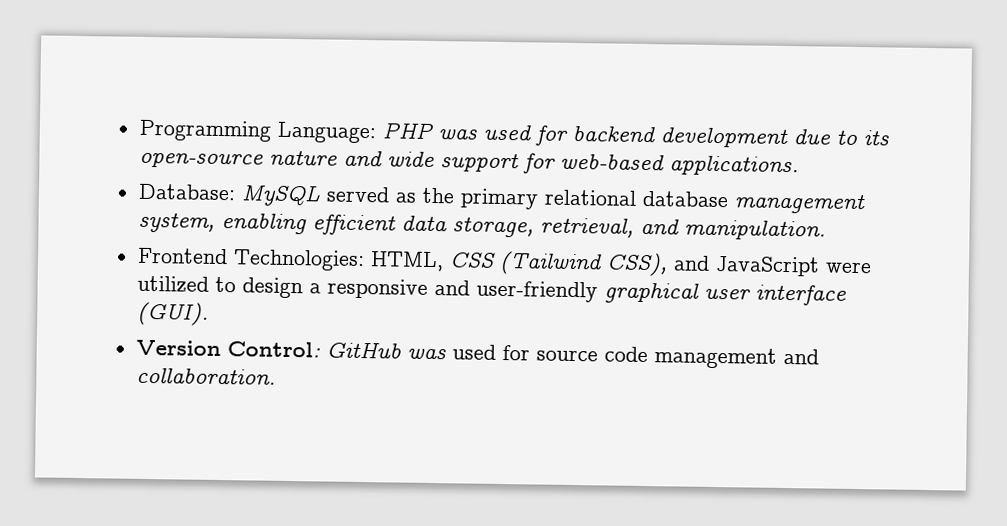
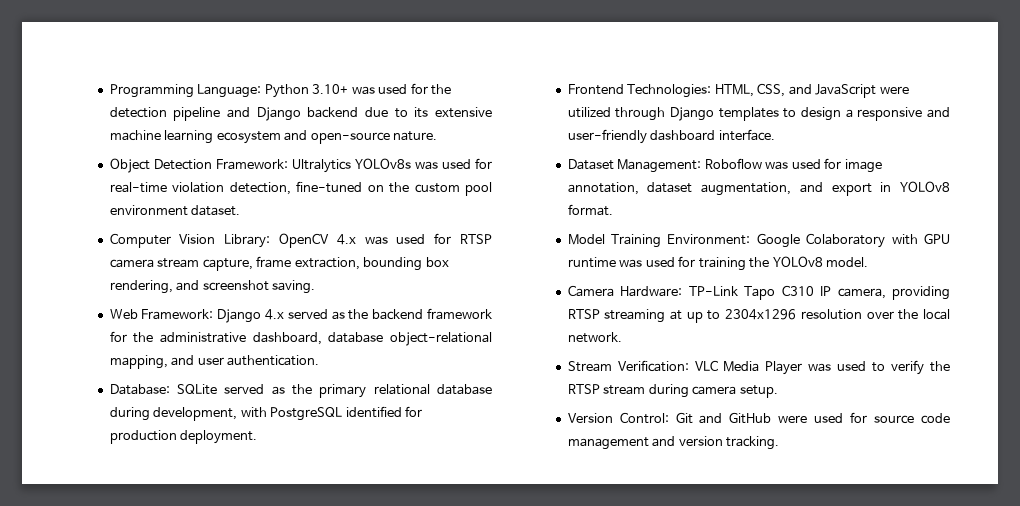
[381,122,889,149] [138,149,799,177] PHP was used for backend development due to its open-source nature and wide support for web-based applications. -> [264,83,452,98] [109,107,492,121] [109,130,438,144] [109,158,493,173] [109,181,492,196] [109,205,241,216] [109,233,492,248] [109,256,449,271] [109,280,316,294] [109,308,492,323] [109,331,492,346] [109,355,320,369] Python 3.10+ was used for the detection pipeline and Django backend due to its extensive machine learning ecosystem and open-source nature. // Object Detection Framework: Ultralytics YOLOv8s was used for real-time violation detection, fine-tuned on the custom pool environment dataset. // Computer Vision Library: OpenCV 4.x was used for RTSP camera stream capture, frame extraction, bounding box rendering, and screenshot saving. // Web Framework: Django 4.x served as the backend framework for the administrative dashboard, database object-relational mapping, and user authentication.
[240,184,321,207] MySQL -> [176,384,217,395] SQLite
[733,192,866,215] [137,211,826,241] management system, enabling efficient data storage, retrieval, and manipulation. -> [109,406,423,421] [109,430,258,444] during development, with PostgreSQL identified for production deployment.
[448,250,668,277] CSS (Tailwind CSS), -> [757,83,786,97] CSS,
(209, 284) none -> [615,107,779,121] through Django templates
[603,282,847,306] [136,301,209,326] [135,339,446,360] graphical user interface (GUI). // Version Control: GitHub was -> [650,129,775,141] [567,158,882,173] [567,181,950,196] [567,204,613,216] [567,233,950,248] [567,256,869,271] [567,285,950,300] [567,309,950,323] [567,332,622,343] [567,360,950,375] [567,384,778,398] [567,412,808,424] dashboard interface. // Dataset Management: Roboflow was used for image annotation, dataset augmentation, and export in YOLOv8 format. // Model Training Environment: Google Colaboratory with GPU runtime was used for training the YOLOv8 model. // Camera Hardware: TP-Link Tapo C310 IP camera, providing RTSP streaming at up to 2304x1296 resolution over the local network. // Stream Verification: VLC Media Player was used to verify the RTSP stream during camera setup. // Version Control: Git and GitHub were
[135,367,276,385] collaboration. -> [678,436,780,450] version tracking.

